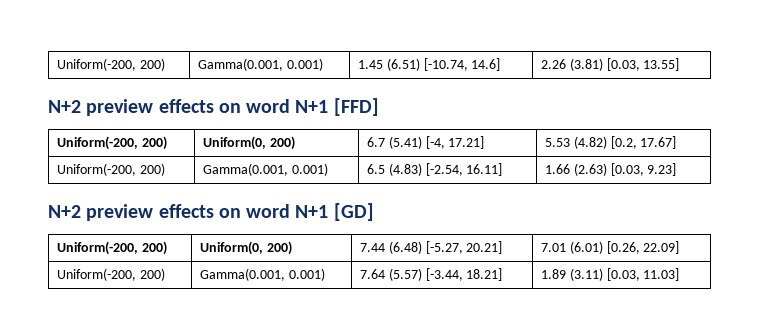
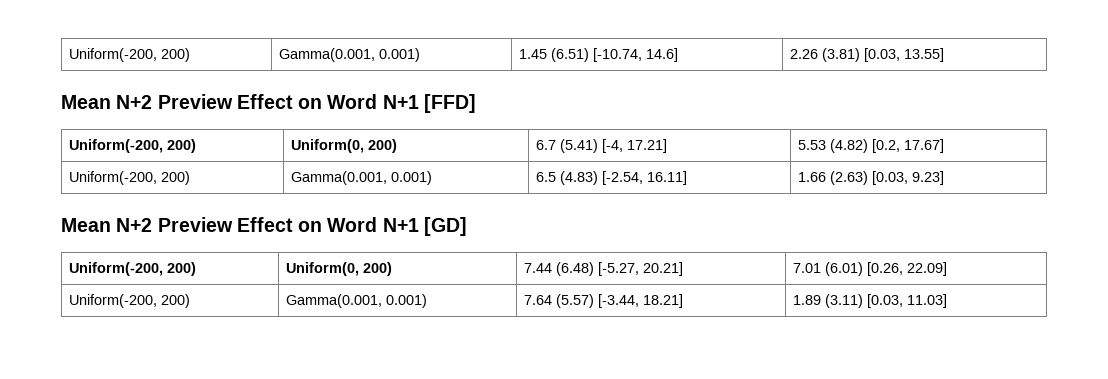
[48,99,291,116] N+2 preview effects on word -> [61,94,378,109] Mean N+2 Preview Effect on Word
[48,204,291,221] N+2 preview effects on word -> [61,217,378,232] Mean N+2 Preview Effect on Word

